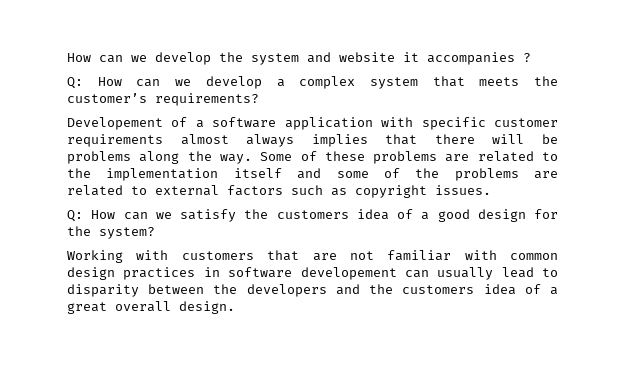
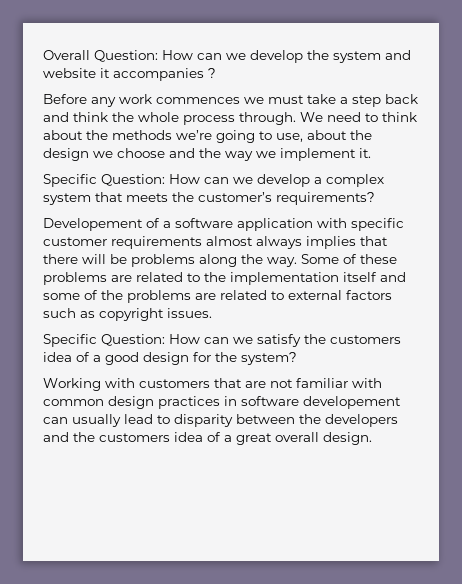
(67, 57) none -> [43,50,158,62] Overall Question:
[67,77,83,89] Q: -> [43,94,418,107] [43,112,417,125] [43,130,372,143] [43,148,371,161] [43,174,165,187] Before any work commences we must take a step back and think the whole process through. We need to think about the methods we’re going to use, about the design we choose and the way we implement it. // Specific Question:
[67,210,83,222] Q: -> [43,334,165,347] Specific Question:

